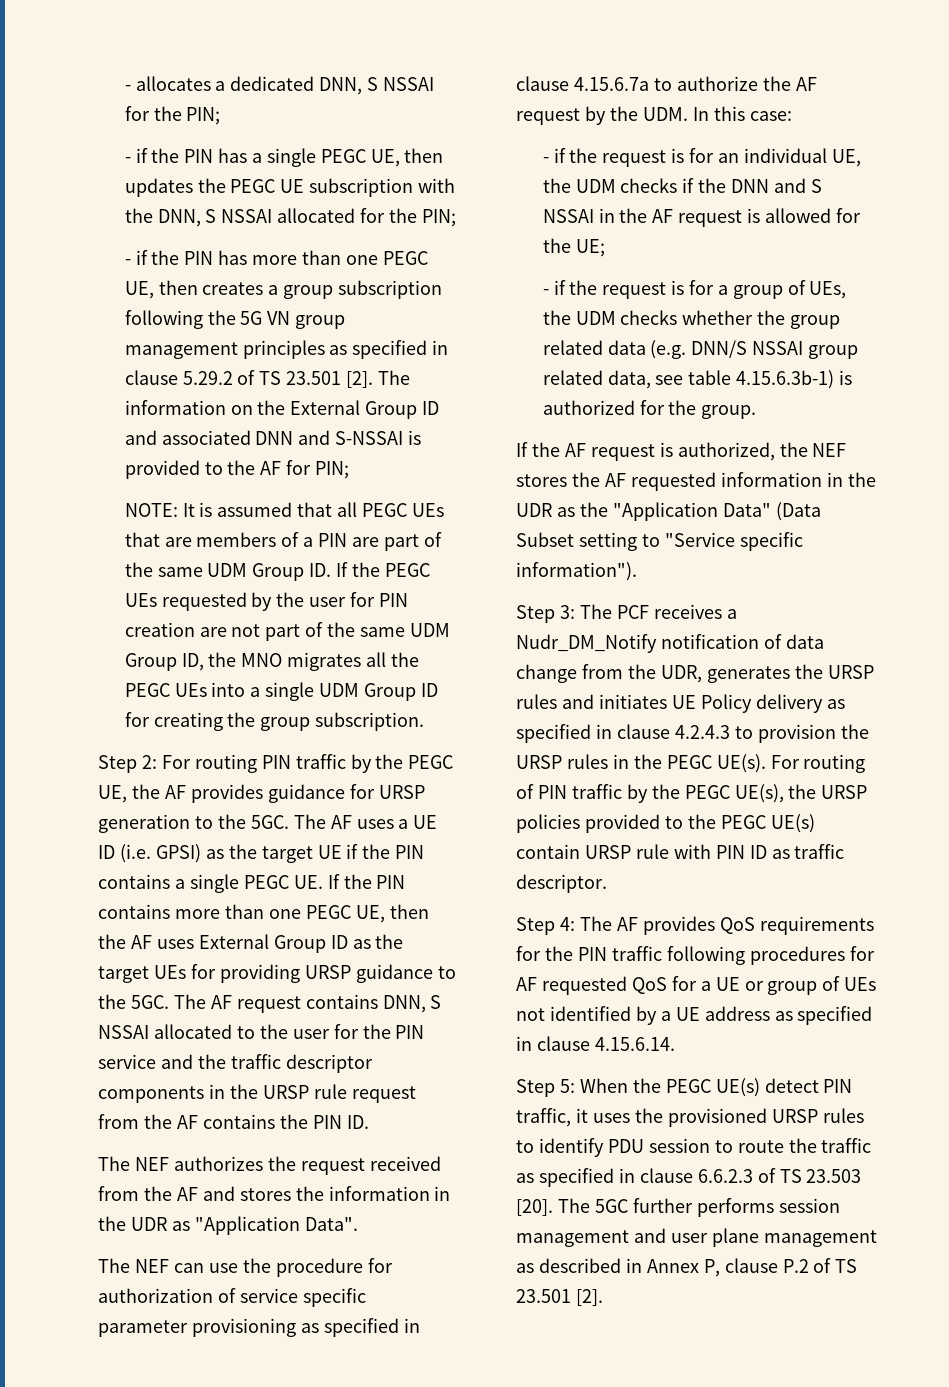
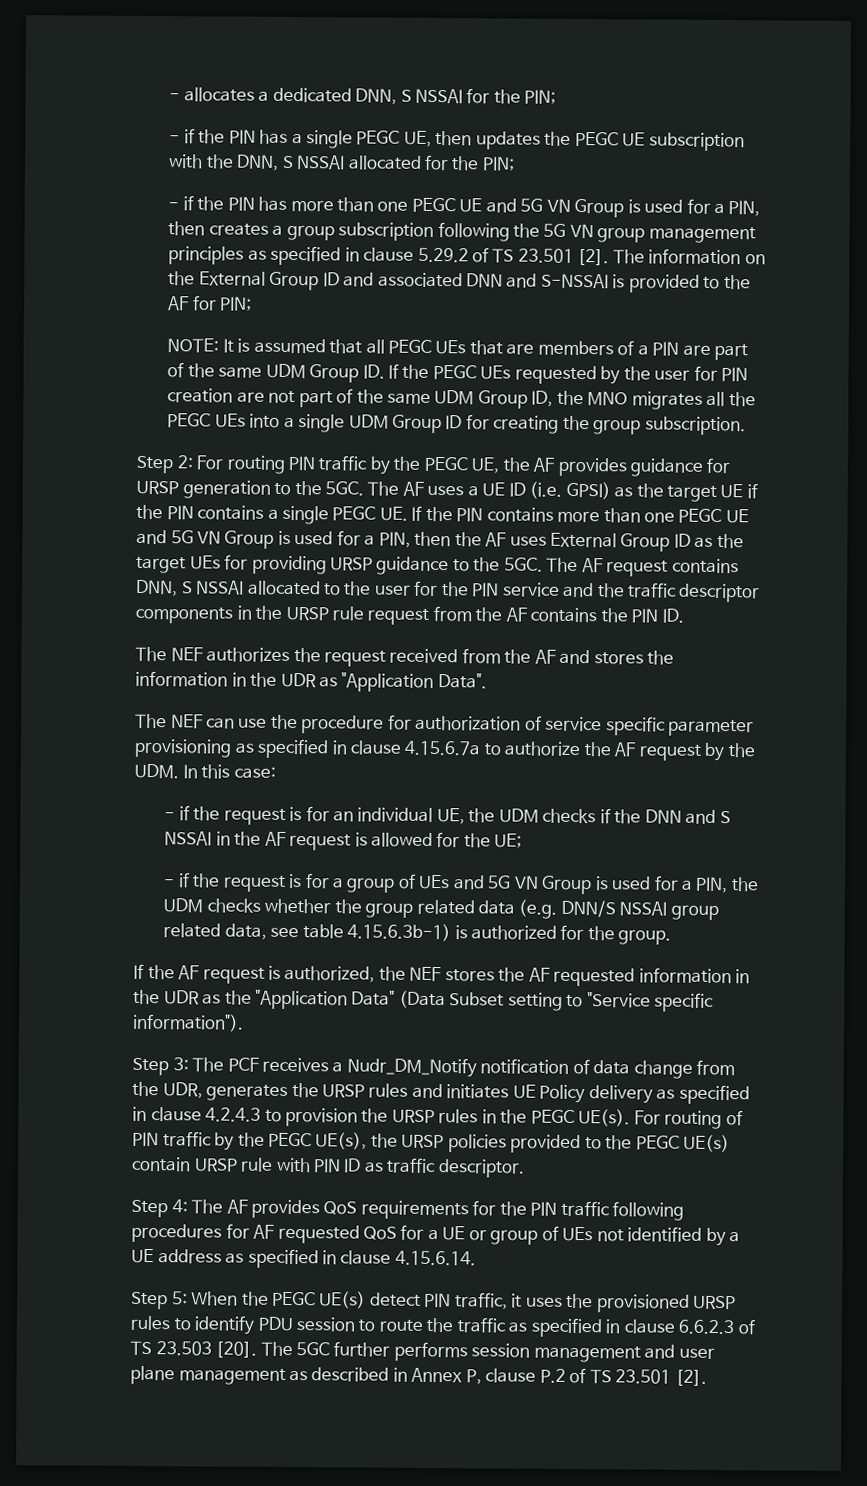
[124,281,154,299] UE, -> [459,198,761,218] UE and 5G VN Group is used for a PIN,
[355,905,385,923] UE, -> [725,509,749,524] [136,529,411,549] UE and 5G VN Group is used for a PIN,
[809,281,847,299] UEs, -> [418,874,729,895] UEs and 5G VN Group is used for a PIN,

